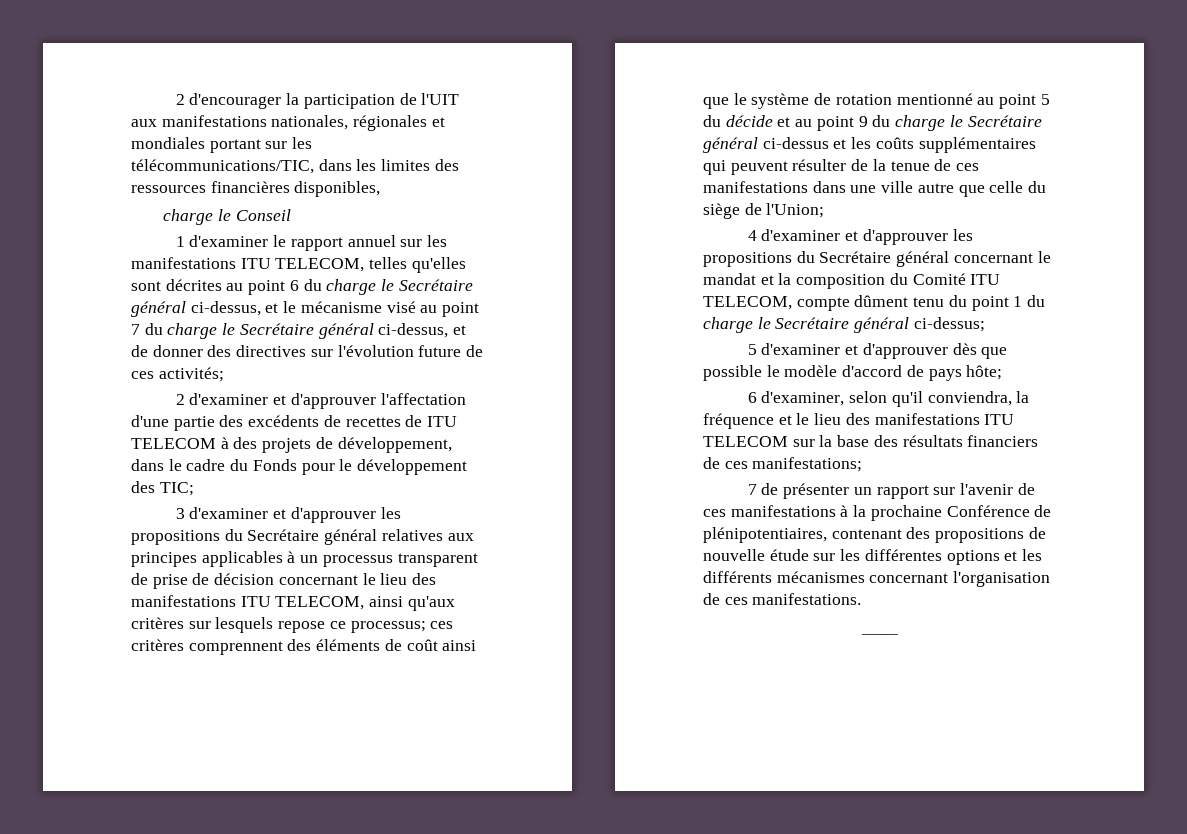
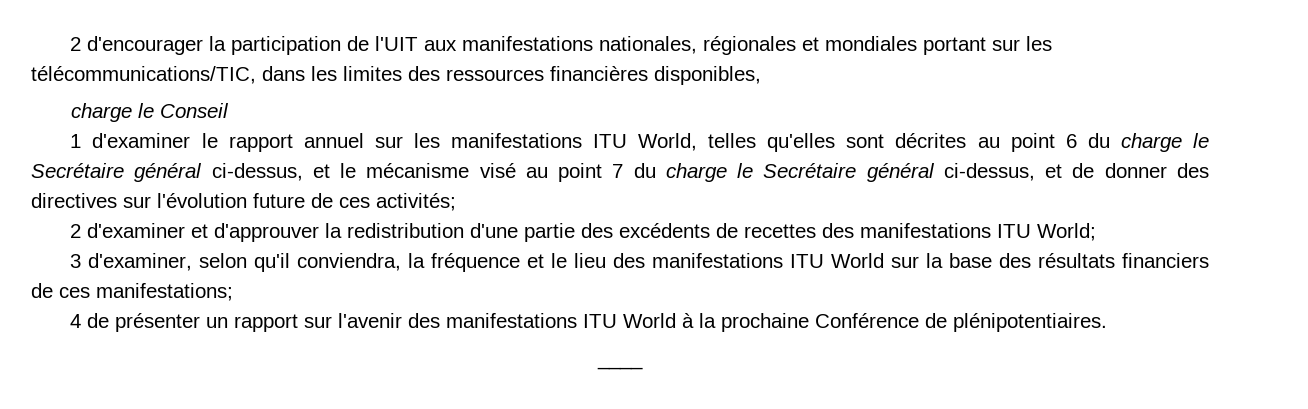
[275,258,365,272] TELECOM, -> [638,133,698,151] World,
[380,393,466,405] l'affectation -> [325,223,465,238] la redistribution
[405,415,458,427] [131,437,452,453] [131,459,468,475] [131,481,194,496] [175,507,401,523] [131,529,474,545] [131,551,478,567] [131,573,437,589] [131,595,455,611] [131,617,454,633] [131,639,477,655] [703,93,1050,109] [703,115,1042,131] [703,137,1036,153] [703,159,980,175] [703,181,1047,197] [703,203,825,219] [747,229,973,245] [703,251,1051,267] [703,273,1001,289] [703,295,1046,311] [703,317,985,333] [747,343,1008,359] [703,365,1003,381] [747,392,757,403] de ITU TELECOM à des projets de développement, dans le cadre du Fonds pour le développement des TIC; // 3 d'examiner et d'approuver les propositions du Secrétaire général relatives aux principes applicables à un processus transparent de prise de décision concernant le lieu des manifestations ITU TELECOM, ainsi qu'aux critères sur lesquels repose ce processus; ces critères comprennent des éléments de coût ainsi que le système de rotation mentionné au point 5 du décide et au point 9 du charge le Secrétaire général ci-dessus et les coûts supplémentaires qui peuvent résulter de la tenue de ces manifestations dans une ville autre que celle du siège de l'Union; // 4 d'examiner et d'approuver les propositions du Secrétaire général concernant le mandat et la composition du Comité ITU TELECOM, compte dûment tenu du point 1 du charge le Secrétaire général ci-dessus; // 5 d'examiner et d'approuver dès que possible le modèle d'accord de pays hôte; // 6 -> [822,223,1097,241] [70,254,82,268] des manifestations ITU World; // 3
[703,436,788,447] TELECOM -> [831,253,885,268] World
[747,484,757,495] 7 -> [70,314,82,328] 4
[1017,483,1035,495] [703,505,836,517] de ces manifestations -> [408,313,677,328] des manifestations ITU World
[703,527,1046,543] [703,549,1043,565] [703,571,1051,587] [703,593,862,605] plénipotentiaires, contenant des propositions de nouvelle étude sur les différentes options et les différents mécanismes concernant l'organisation de ces manifestations. -> [953,313,1108,332] plénipotentiaires.

